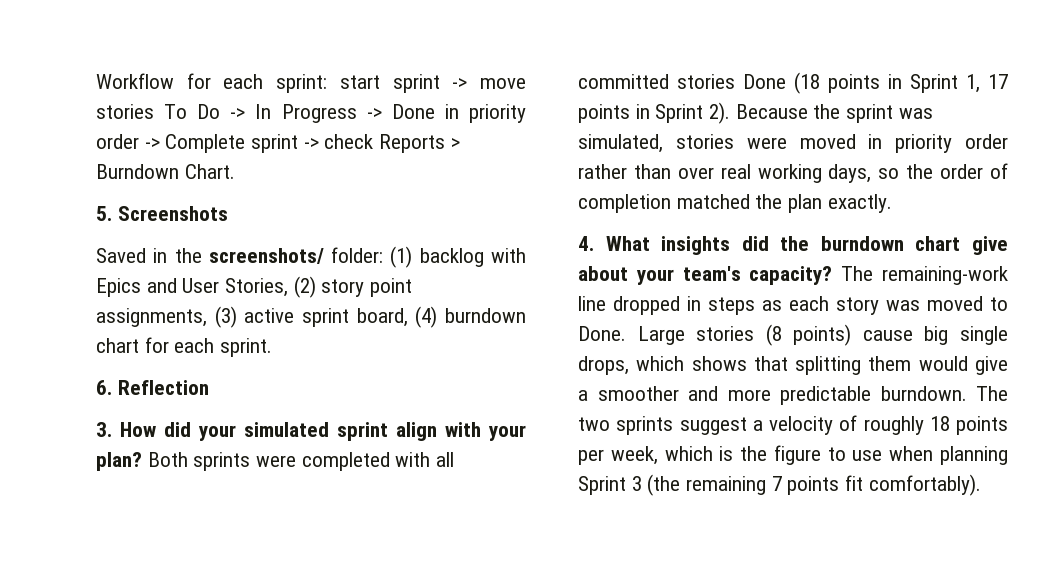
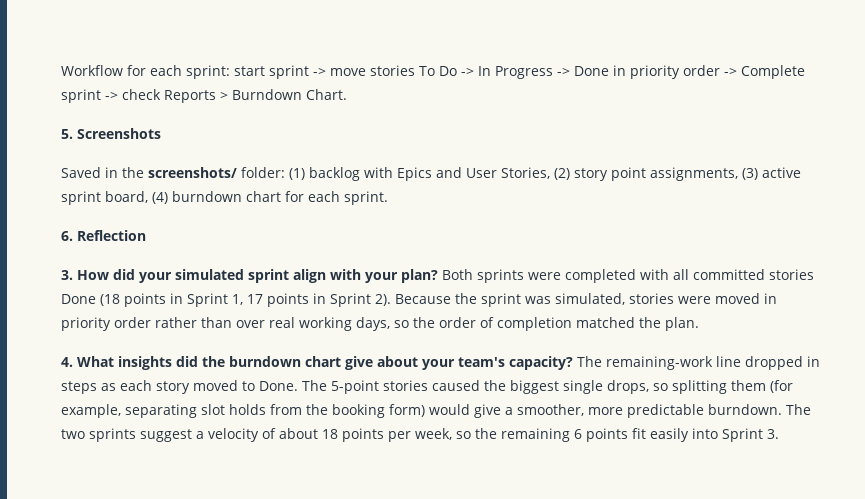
[788,194,892,213] plan exactly. -> [665,317,699,331] plan.
[886,300,920,311] was -> (190, 387) none
[637,324,1008,346] [578,356,912,375] Large stories (8 points) cause big single drops, which shows that splitting them -> [302,380,793,394] [61,404,425,418] The 5-point stories caused the biggest single drops, so splitting them (for example, separating slot holds from the booking form)
[597,386,718,401] smoother and -> [517,404,584,416] smoother,
[863,416,924,435] roughly -> [279,428,318,439] about
[664,445,1008,465] [578,474,981,496] which is the figure to use when planning Sprint 3 (the remaining 7 points fit comfortably). -> [456,428,779,442] so the remaining 6 points fit easily into Sprint 3.

